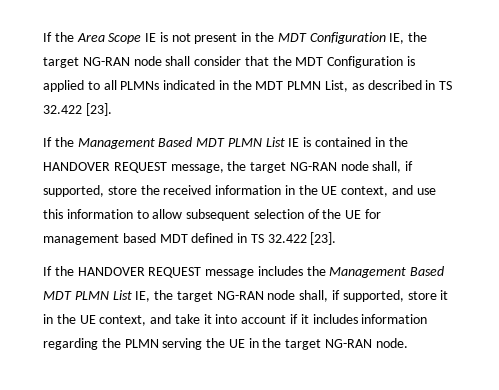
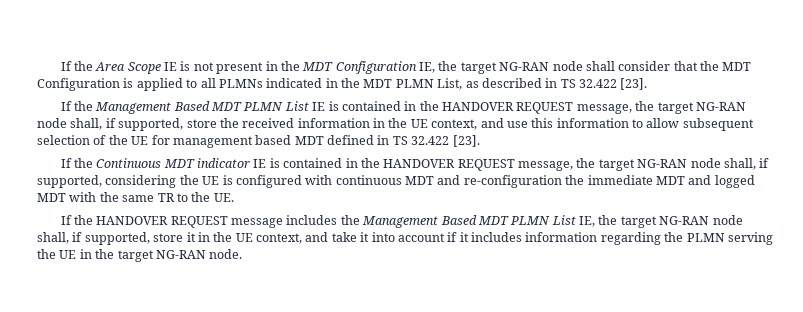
(337, 238) none -> [60,158,770,171] [37,175,755,188] [37,192,234,202] // If the Continuous MDT indicator IE is contained in the HANDOVER REQUEST message, the target NG-RAN node shall, if supported, considering the UE is configured with continuous MDT and re-configuration the immediate MDT and logged MDT with the same TR to the UE.

